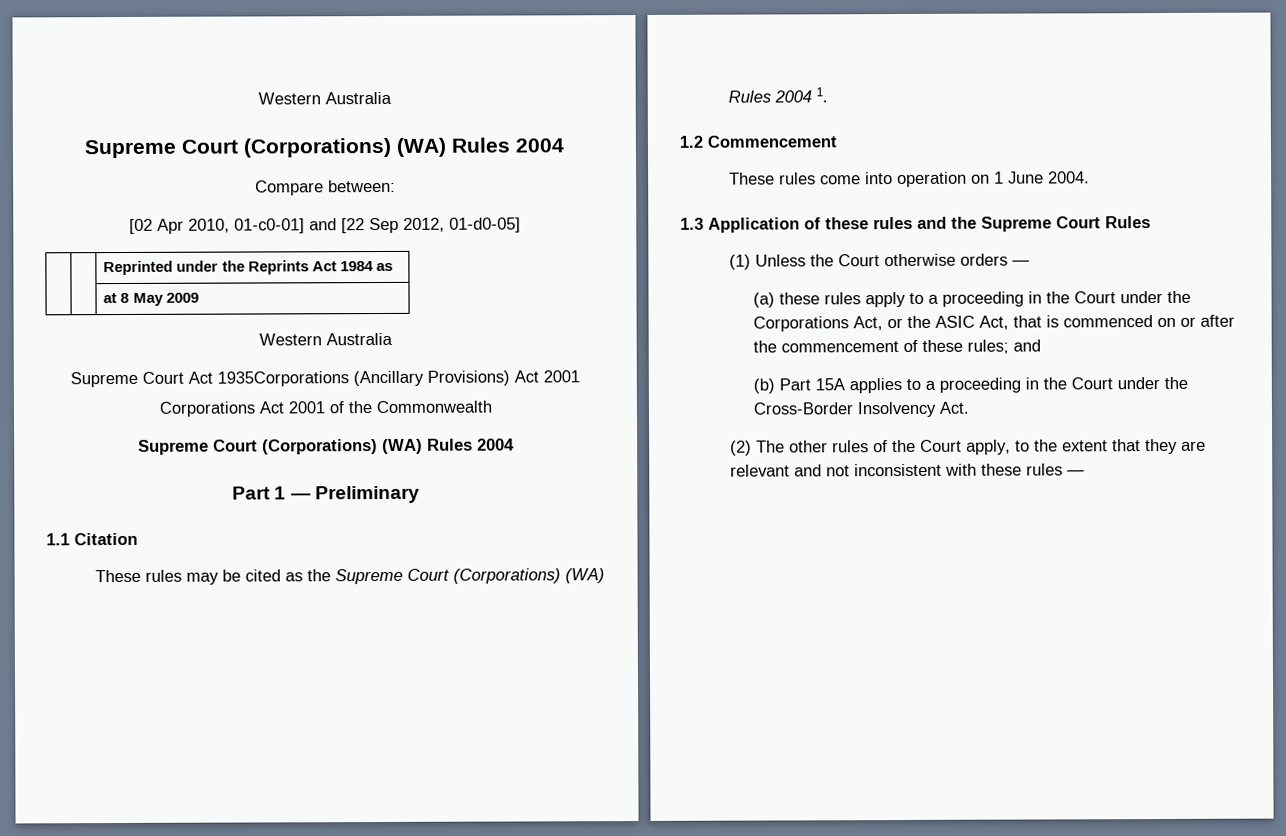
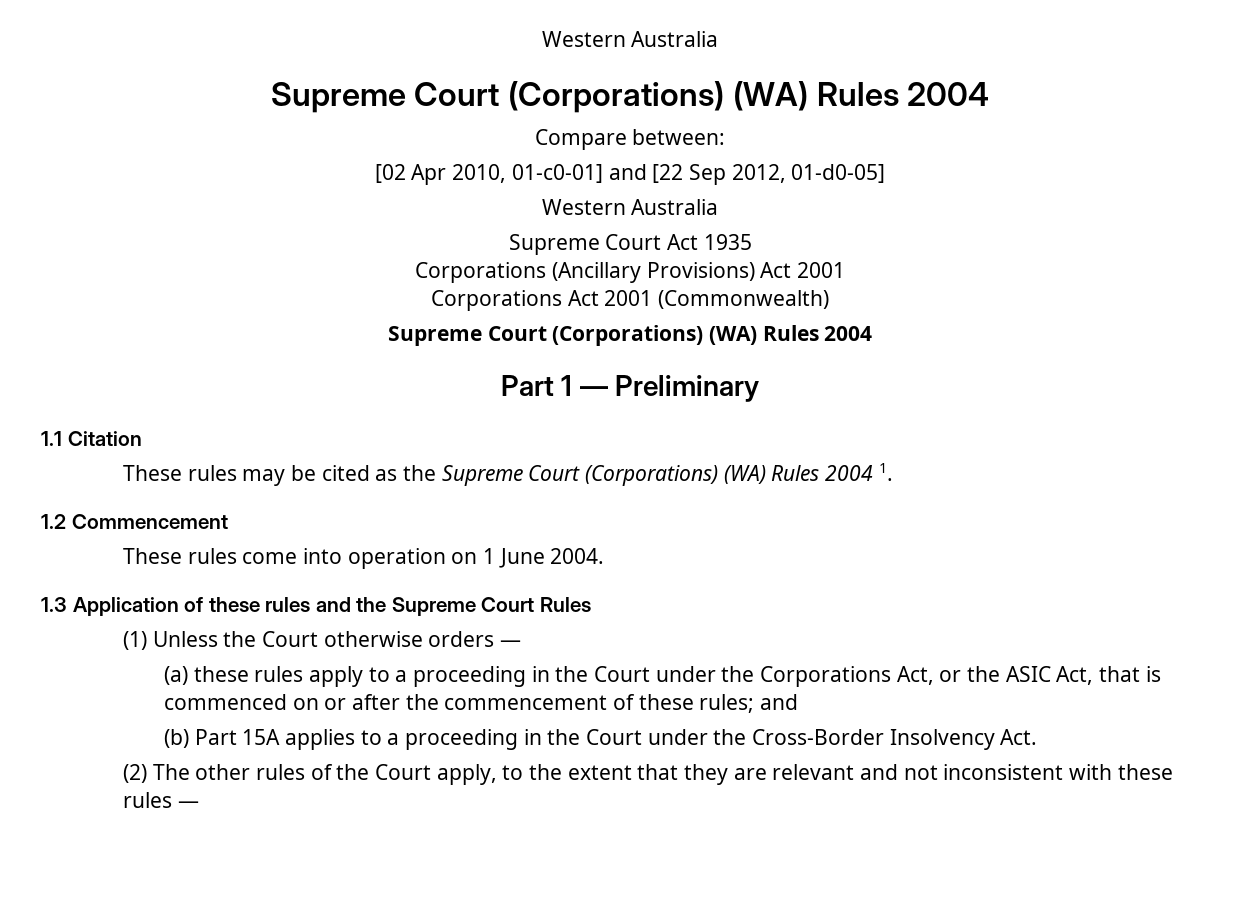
[103,260,393,276] [103,292,199,306] // | | Reprinted under the Reprints Act 1984 as // | | at 8 May 2009 -> (886, 173) none
[217,371,349,387] 1935Corporations -> [703,234,752,250] [415,262,547,283] 1935 // Corporations
[328,400,492,414] of the Commonwealth -> [658,290,830,309] (Commonwealth)

